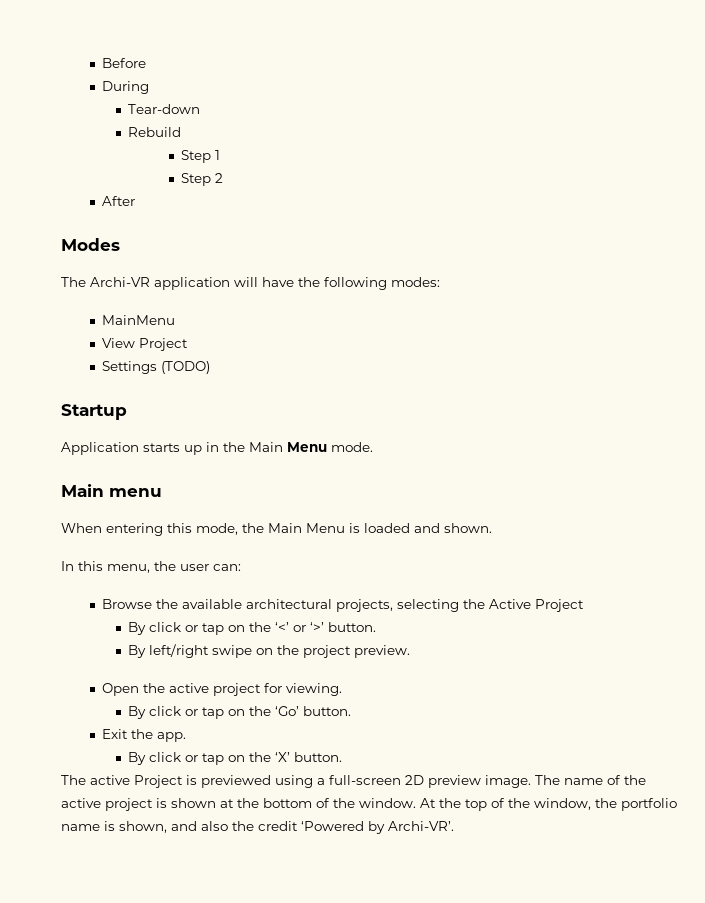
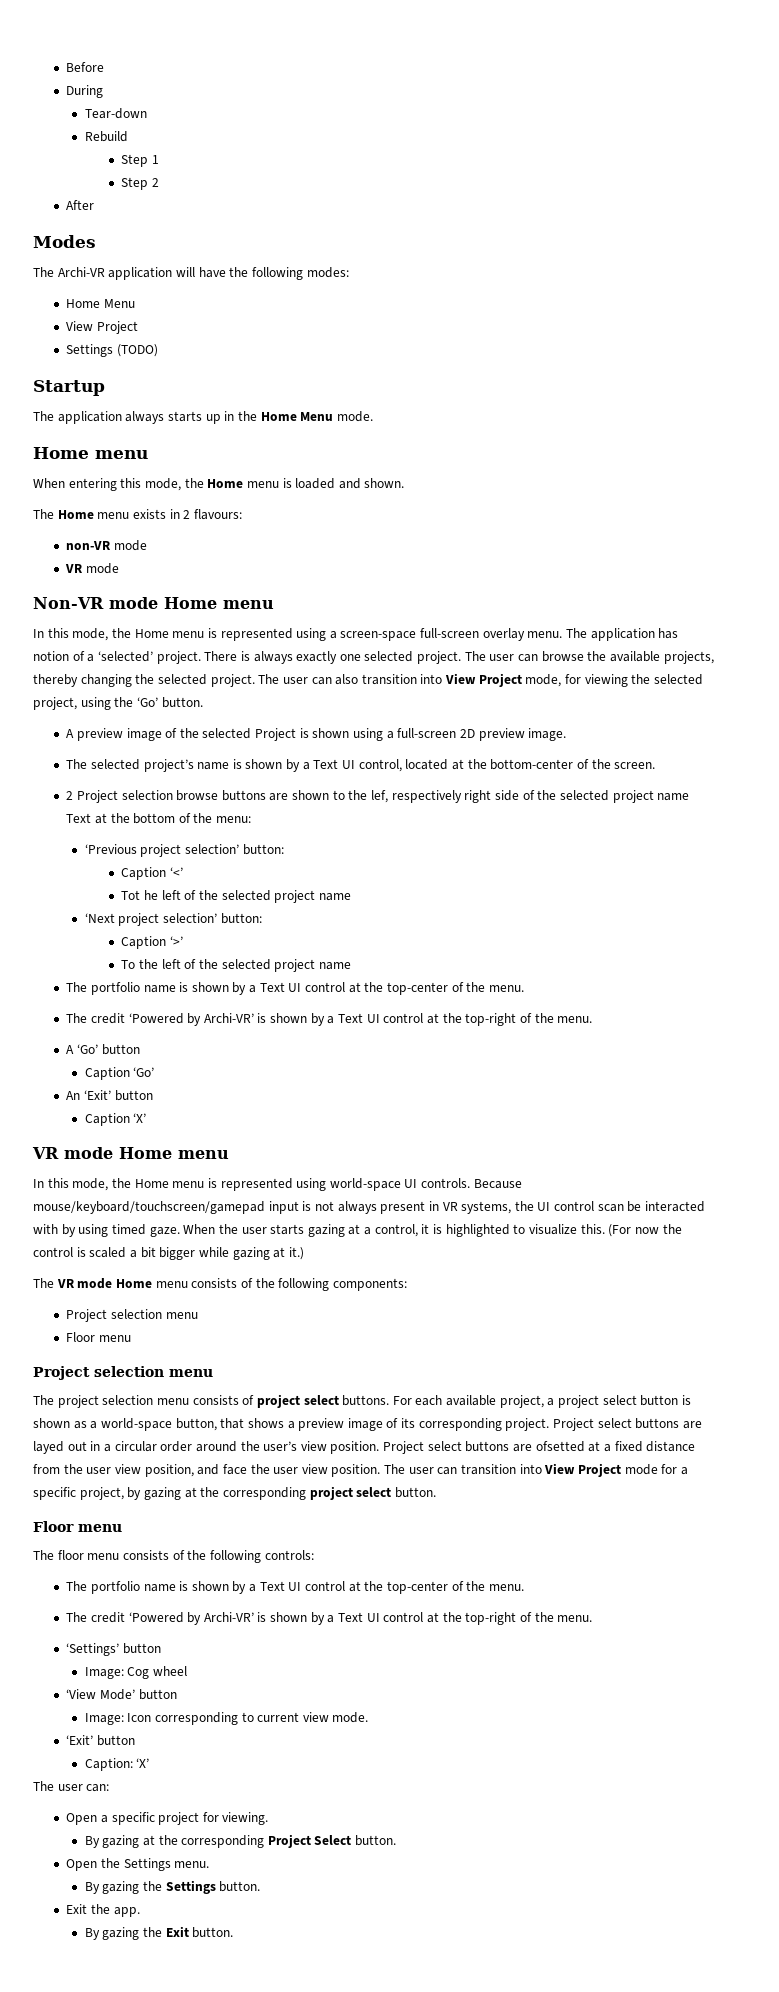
[102,315,176,325] MainMenu -> [66,299,135,308] Home Menu
[61,442,139,455] Application -> [33,411,165,424] The application always
[249,442,283,452] Main -> [260,412,297,421] Home
[61,484,104,497] Main -> [33,447,89,459] Home
[268,523,345,533] Main Menu -> [207,479,279,488] Home menu
[61,561,241,573] [102,599,585,612] [128,622,377,635] [128,644,411,658] [102,683,210,696] In this menu, the user can: // Browse the available architectural projects, selecting the Active Project // By click or tap on the ‘<’ or ‘>’ button. // By left/right swipe on the project preview. // Open the active -> [33,509,242,520] [66,540,147,551] [65,563,119,574] [33,597,274,609] [33,628,679,641] [33,651,714,664] [33,673,703,687] [33,697,203,710] [66,728,567,741] [66,759,656,772] [66,790,690,803] [66,813,252,824] [84,844,284,857] [121,867,184,880] [121,890,351,903] [84,913,262,926] [121,936,184,949] [121,959,351,972] [66,982,524,995] [66,1013,593,1026] [66,1044,140,1055] [84,1067,155,1080] [66,1090,153,1101] [84,1113,147,1126] [32,1147,229,1159] [33,1178,522,1191] [33,1201,706,1214] [33,1224,682,1237] [33,1247,304,1260] [33,1278,407,1291] [66,1309,198,1322] [66,1332,131,1342] [33,1366,213,1380] [33,1394,691,1408] [33,1418,702,1431] [33,1441,696,1454] [33,1463,688,1477] [33,1486,436,1500] [33,1521,122,1532] [33,1550,314,1563] [66,1581,524,1594] [66,1612,593,1625] [66,1643,161,1656] [84,1666,187,1679] [66,1689,177,1700] [84,1712,369,1725] [66,1735,135,1746] [84,1758,150,1771] [33,1781,110,1792] [66,1812,155,1825] The Home menu exists in 2 flavours: // non-VR mode // VR mode // Non-VR mode Home menu // In this mode, the Home menu is represented using a screen-space full-screen overlay menu. The application has notion of a ‘selected’ project. There is always exactly one selected project. The user can browse the available projects, thereby changing the selected project. The user can also transition into View Project mode, for viewing the selected project, using the ‘Go’ button. // A preview image of the selected Project is shown using a full-screen 2D preview image. // The selected project’s name is shown by a Text UI control, located at the bottom-center of the screen. // 2 Project selection browse buttons are shown to the lef, respectively right side of the selected project name Text at the bottom of the menu: // ‘Previous project selection’ button: // Caption ‘<’ // Tot he left of the selected project name // ‘Next project selection’ button: // Caption ‘>’ // To the left of the selected project name // The portfolio name is shown by a Text UI control at the top-center of the menu. // The credit ‘Powered by Archi-VR’ is shown by a Text UI control at the top-right of the menu. // A ‘Go’ button // Caption ‘Go’ // An ‘Exit’ button // Caption ‘X’ // VR mode Home menu // In this mode, the Home menu is represented using world-space UI controls. Because mouse/keyboard/touchscreen/gamepad input is not always present in VR systems, the UI control scan be interacted with by using timed gaze. When the user starts gazing at a control, it is highlighted to visualize this. (For now the control is scaled a bit bigger while gazing at it.) // The VR mode Home menu consists of the following components: // Project selection menu // Floor menu // Project selection menu // The project selection menu consists of project select buttons. For each available project, a project select button is shown as a world-space button, that shows a preview image of its corresponding project. Project select buttons are layed out in a circular order around the user’s view position. Project select buttons are ofsetted at a fixed distance from the user view position, and face the user view position. The user can transition into View Project mode for a specific project, by gazing at the corresponding project select button. // Floor menu // The floor menu consists of the following controls: // The portfolio name is shown by a Text UI control at the top-center of the menu. // The credit ‘Powered by Archi-VR’ is shown by a Text UI control at the top-right of the menu. // ‘Settings’ button // Image: Cog wheel // ‘View Mode’ button // Image: Icon corresponding to current view mode. // ‘Exit’ button // Caption: ‘X’ // The user can: // Open a specific
[149,706,300,719] click or tap on the ‘Go’ -> [102,1834,397,1848] [66,1858,210,1871] [84,1880,216,1894] gazing at the corresponding Project Select button. // Open the Settings menu. // By gazing the Settings
[149,752,343,765] [61,775,646,788] [61,798,677,811] [61,821,454,834] click or tap on the ‘X’ button. // The active Project is previewed using a full-screen 2D preview image. The name of the active project is shown at the bottom of the window. At the top of the window, the portfolio name is shown, and also the credit ‘Powered by Archi-VR’. -> [102,1926,234,1940] gazing the Exit button.

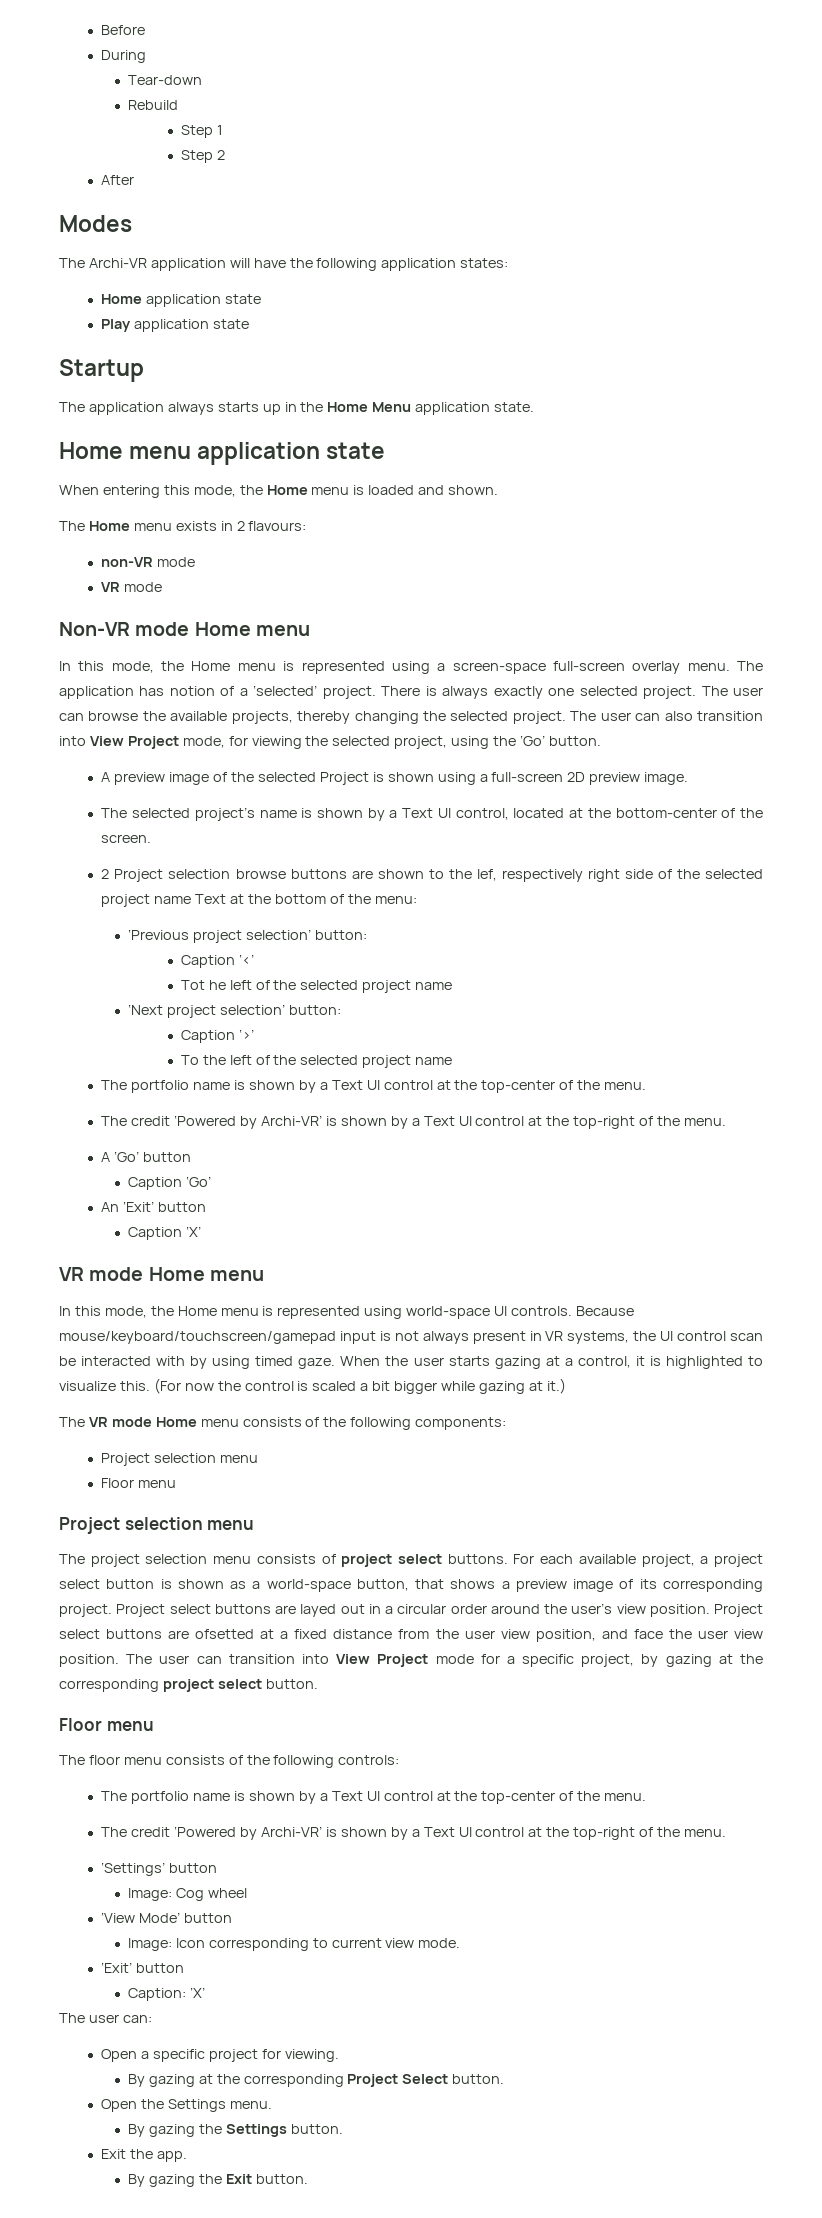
[306,267,349,278] [66,299,135,308] [66,321,138,334] [66,344,158,357] modes: // Home Menu // View Project // Settings (TODO) -> [381,258,509,271] [101,294,262,307] [101,319,250,332] application states: // Home application state // Play application state
[336,411,373,422] [33,447,148,459] mode. // Home menu -> [415,402,535,415] [59,442,386,465] application state. // Home menu application state

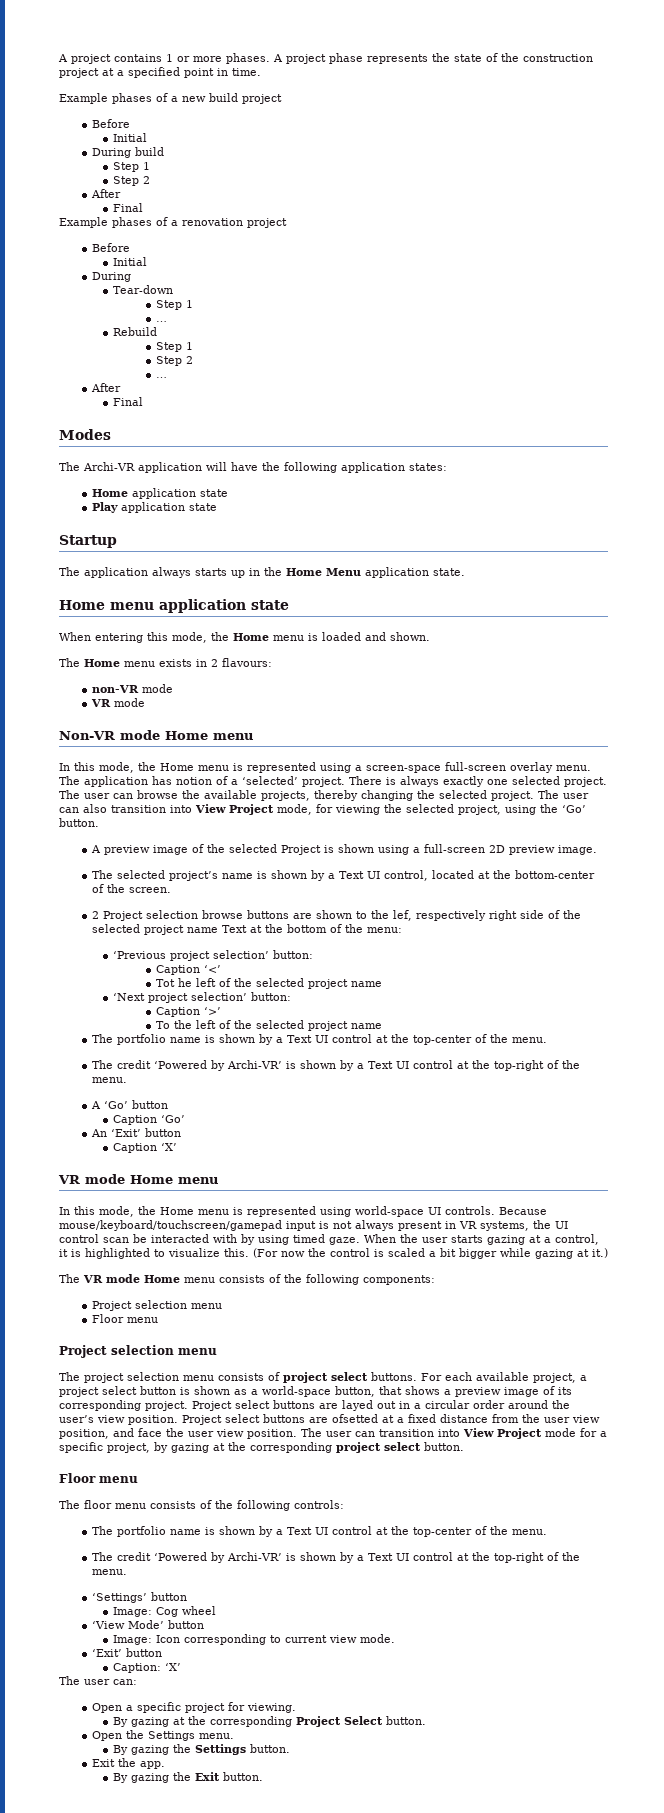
[101,25,146,35] Before -> [58,53,593,64] [59,67,261,78] [59,93,282,104] [92,119,131,128] [113,133,148,142] [92,147,165,158] [113,162,151,172] [113,176,151,186] [91,189,122,198] [113,203,144,212] [59,217,287,228] [92,243,131,252] [113,257,148,266] A project contains 1 or more phases. A project phase represents the state of the construction project at a specified point in time. // Example phases of a new build project // Before // Initial // During build // Step 1 // Step 2 // After // Final // Example phases of a renovation project // Before // Initial
(202, 80) none -> [155,300,193,310] [155,321,167,322] // Step 1 // …
[101,175,135,185] // After -> [155,377,167,378] [91,383,122,392] [113,397,144,406] // … // After // Final

